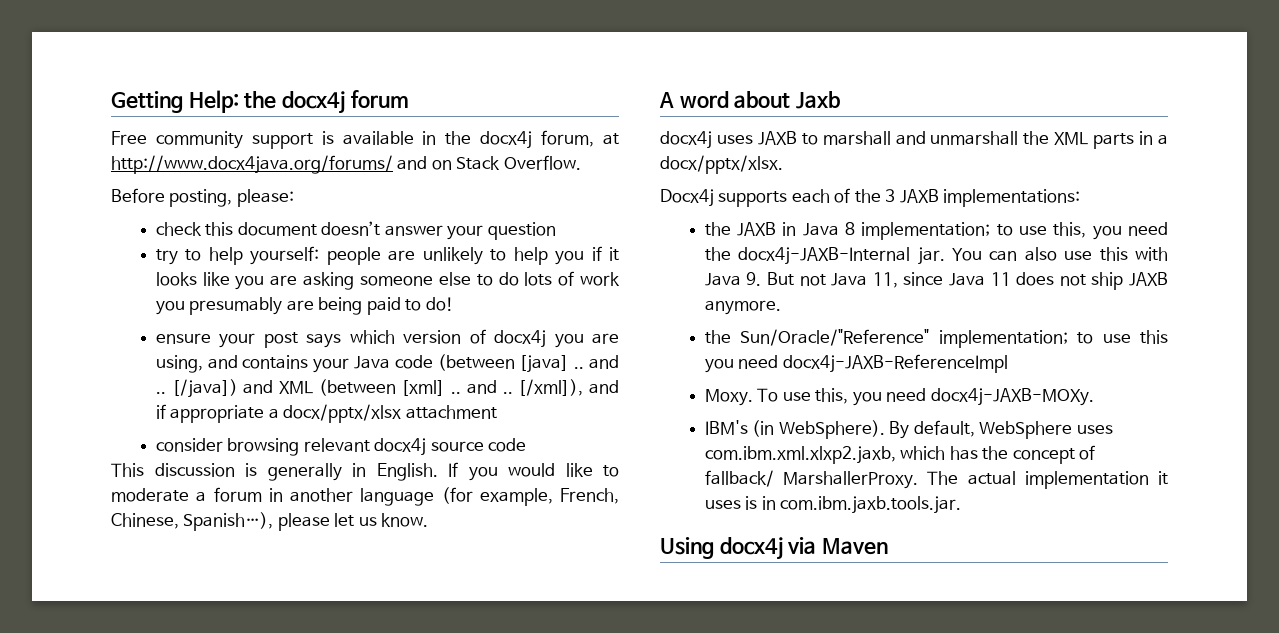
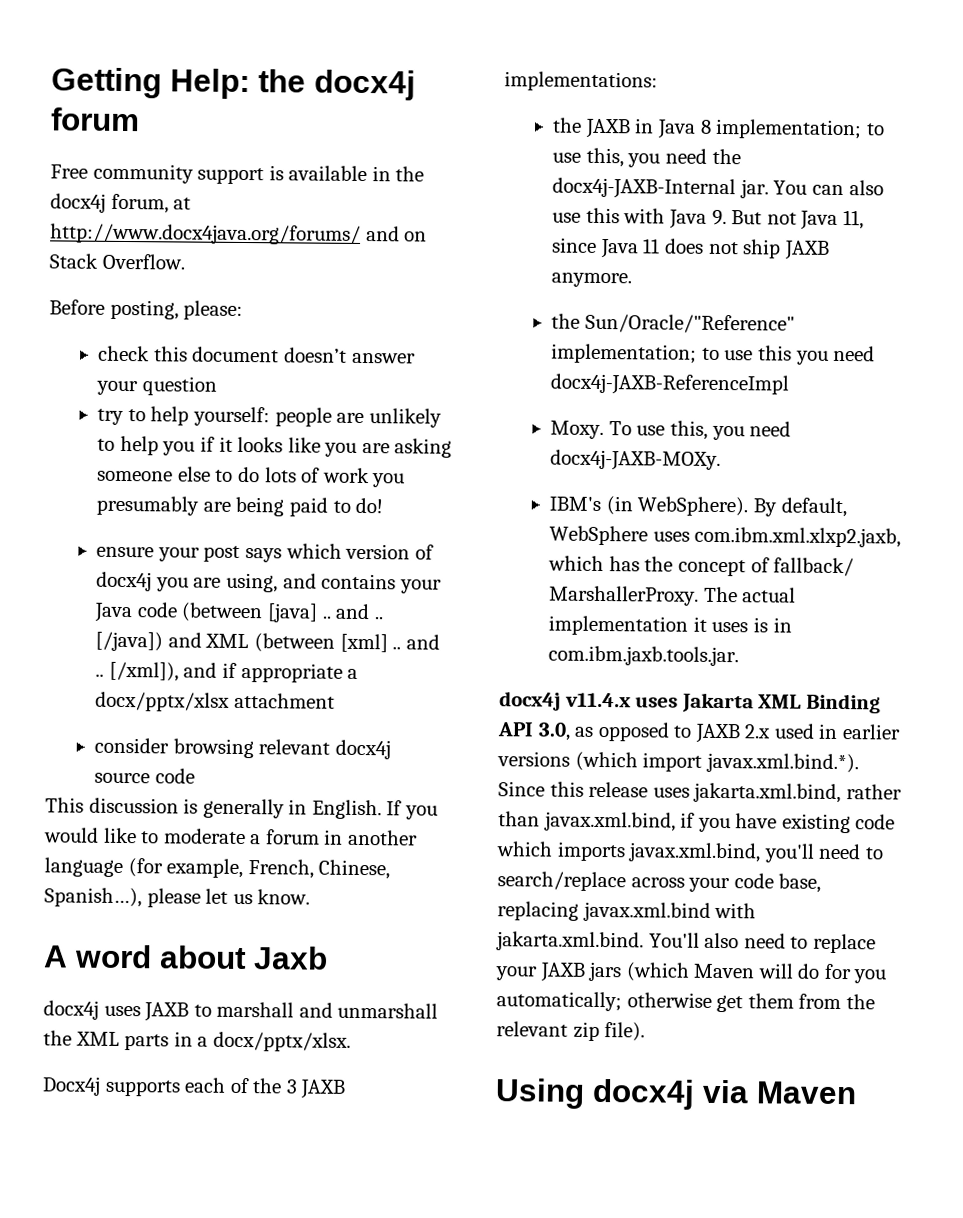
(962, 505) none -> [499,691,881,714] [497,721,901,744] [497,751,859,774] [498,781,902,804] [498,811,896,834] [496,841,884,863] [497,871,822,893] [497,901,757,922] [496,931,876,954] [495,961,887,984] [496,991,875,1013] [496,1021,646,1042] // docx4j v11.4.x uses Jakarta XML Binding API 3.0, as opposed to JAXB 2.x used in earlier versions (which import javax.xml.bind.*). Since this release uses jakarta.xml.bind, rather than javax.xml.bind, if you have existing code which imports javax.xml.bind, you'll need to search/replace across your code base, replacing javax.xml.bind with jakarta.xml.bind. You'll also need to replace your JAXB jars (which Maven will do for you automatically; otherwise get them from the relevant zip file).

